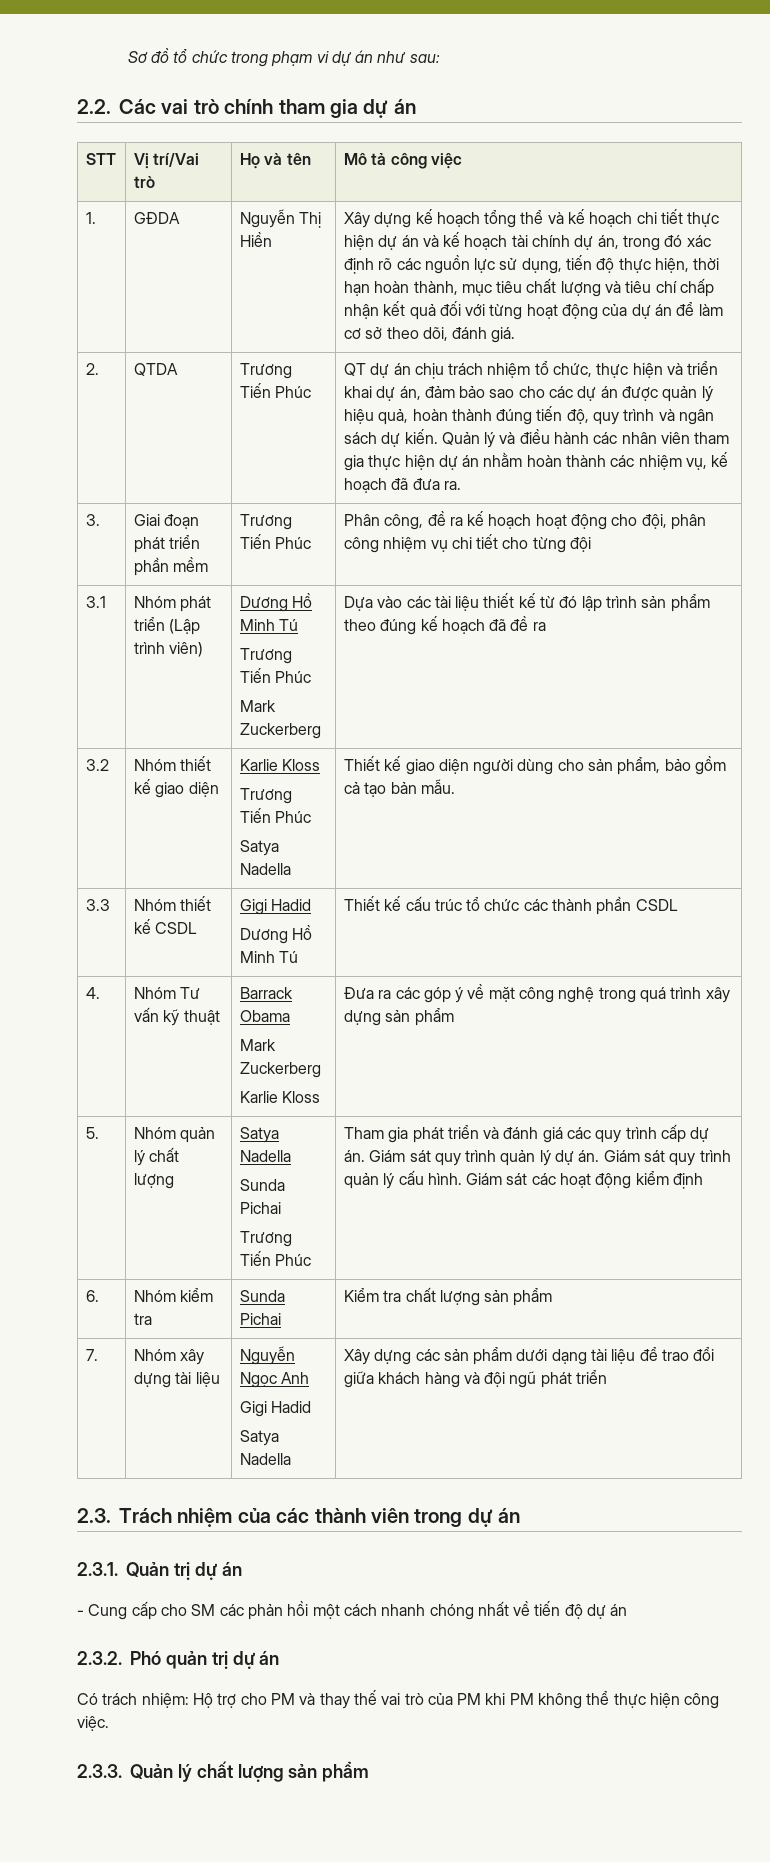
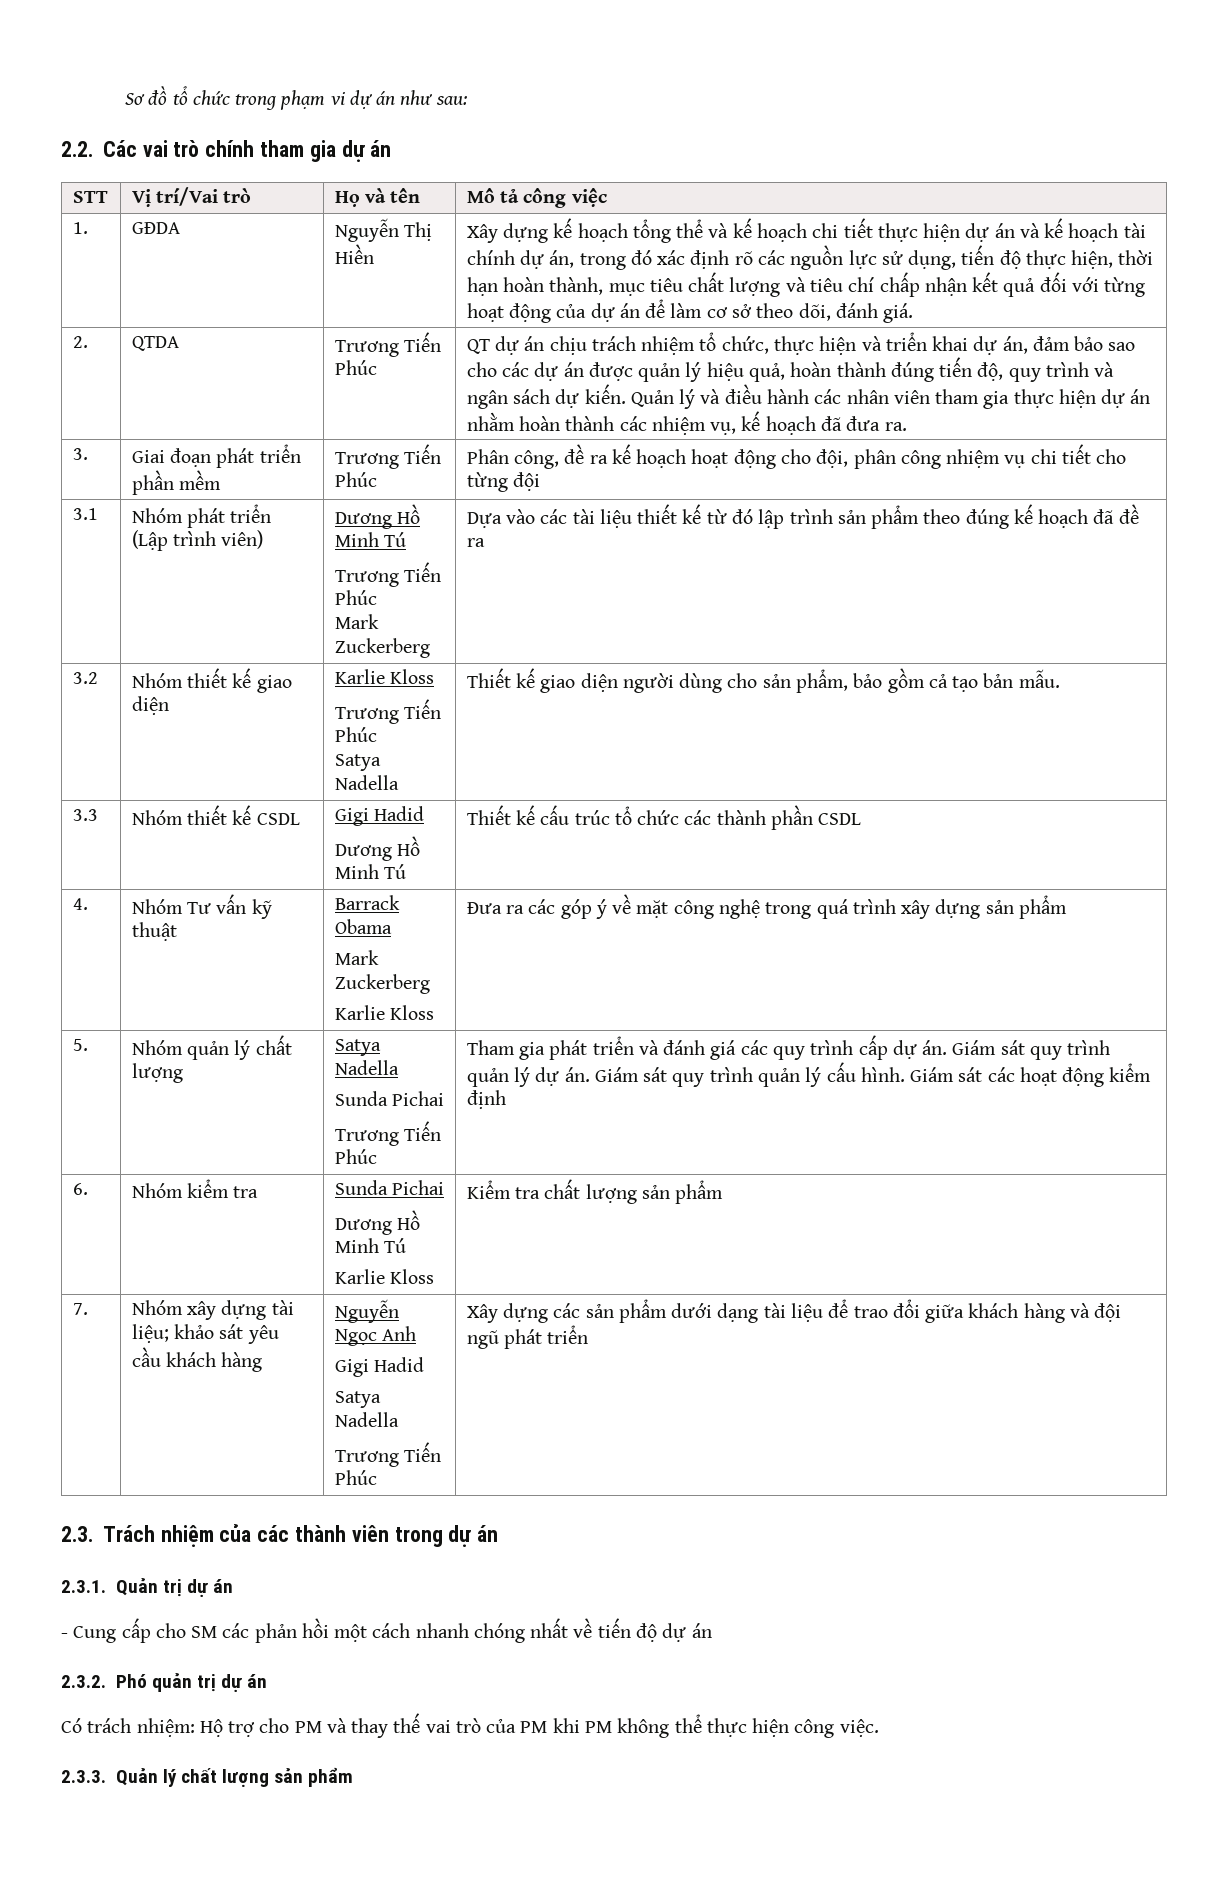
(281, 1319) none -> [334,1210,421,1235] [334,1238,407,1253] [334,1269,435,1284] // Dương Hồ Minh Tú // Karlie Kloss
[195,1372,220,1387] liệu -> [131,1324,279,1344] [131,1347,263,1372] liệu; khảo sát yêu cầu khách hàng
(291, 1459) none -> [334,1442,442,1467] [334,1470,377,1485] // Trương Tiến Phúc

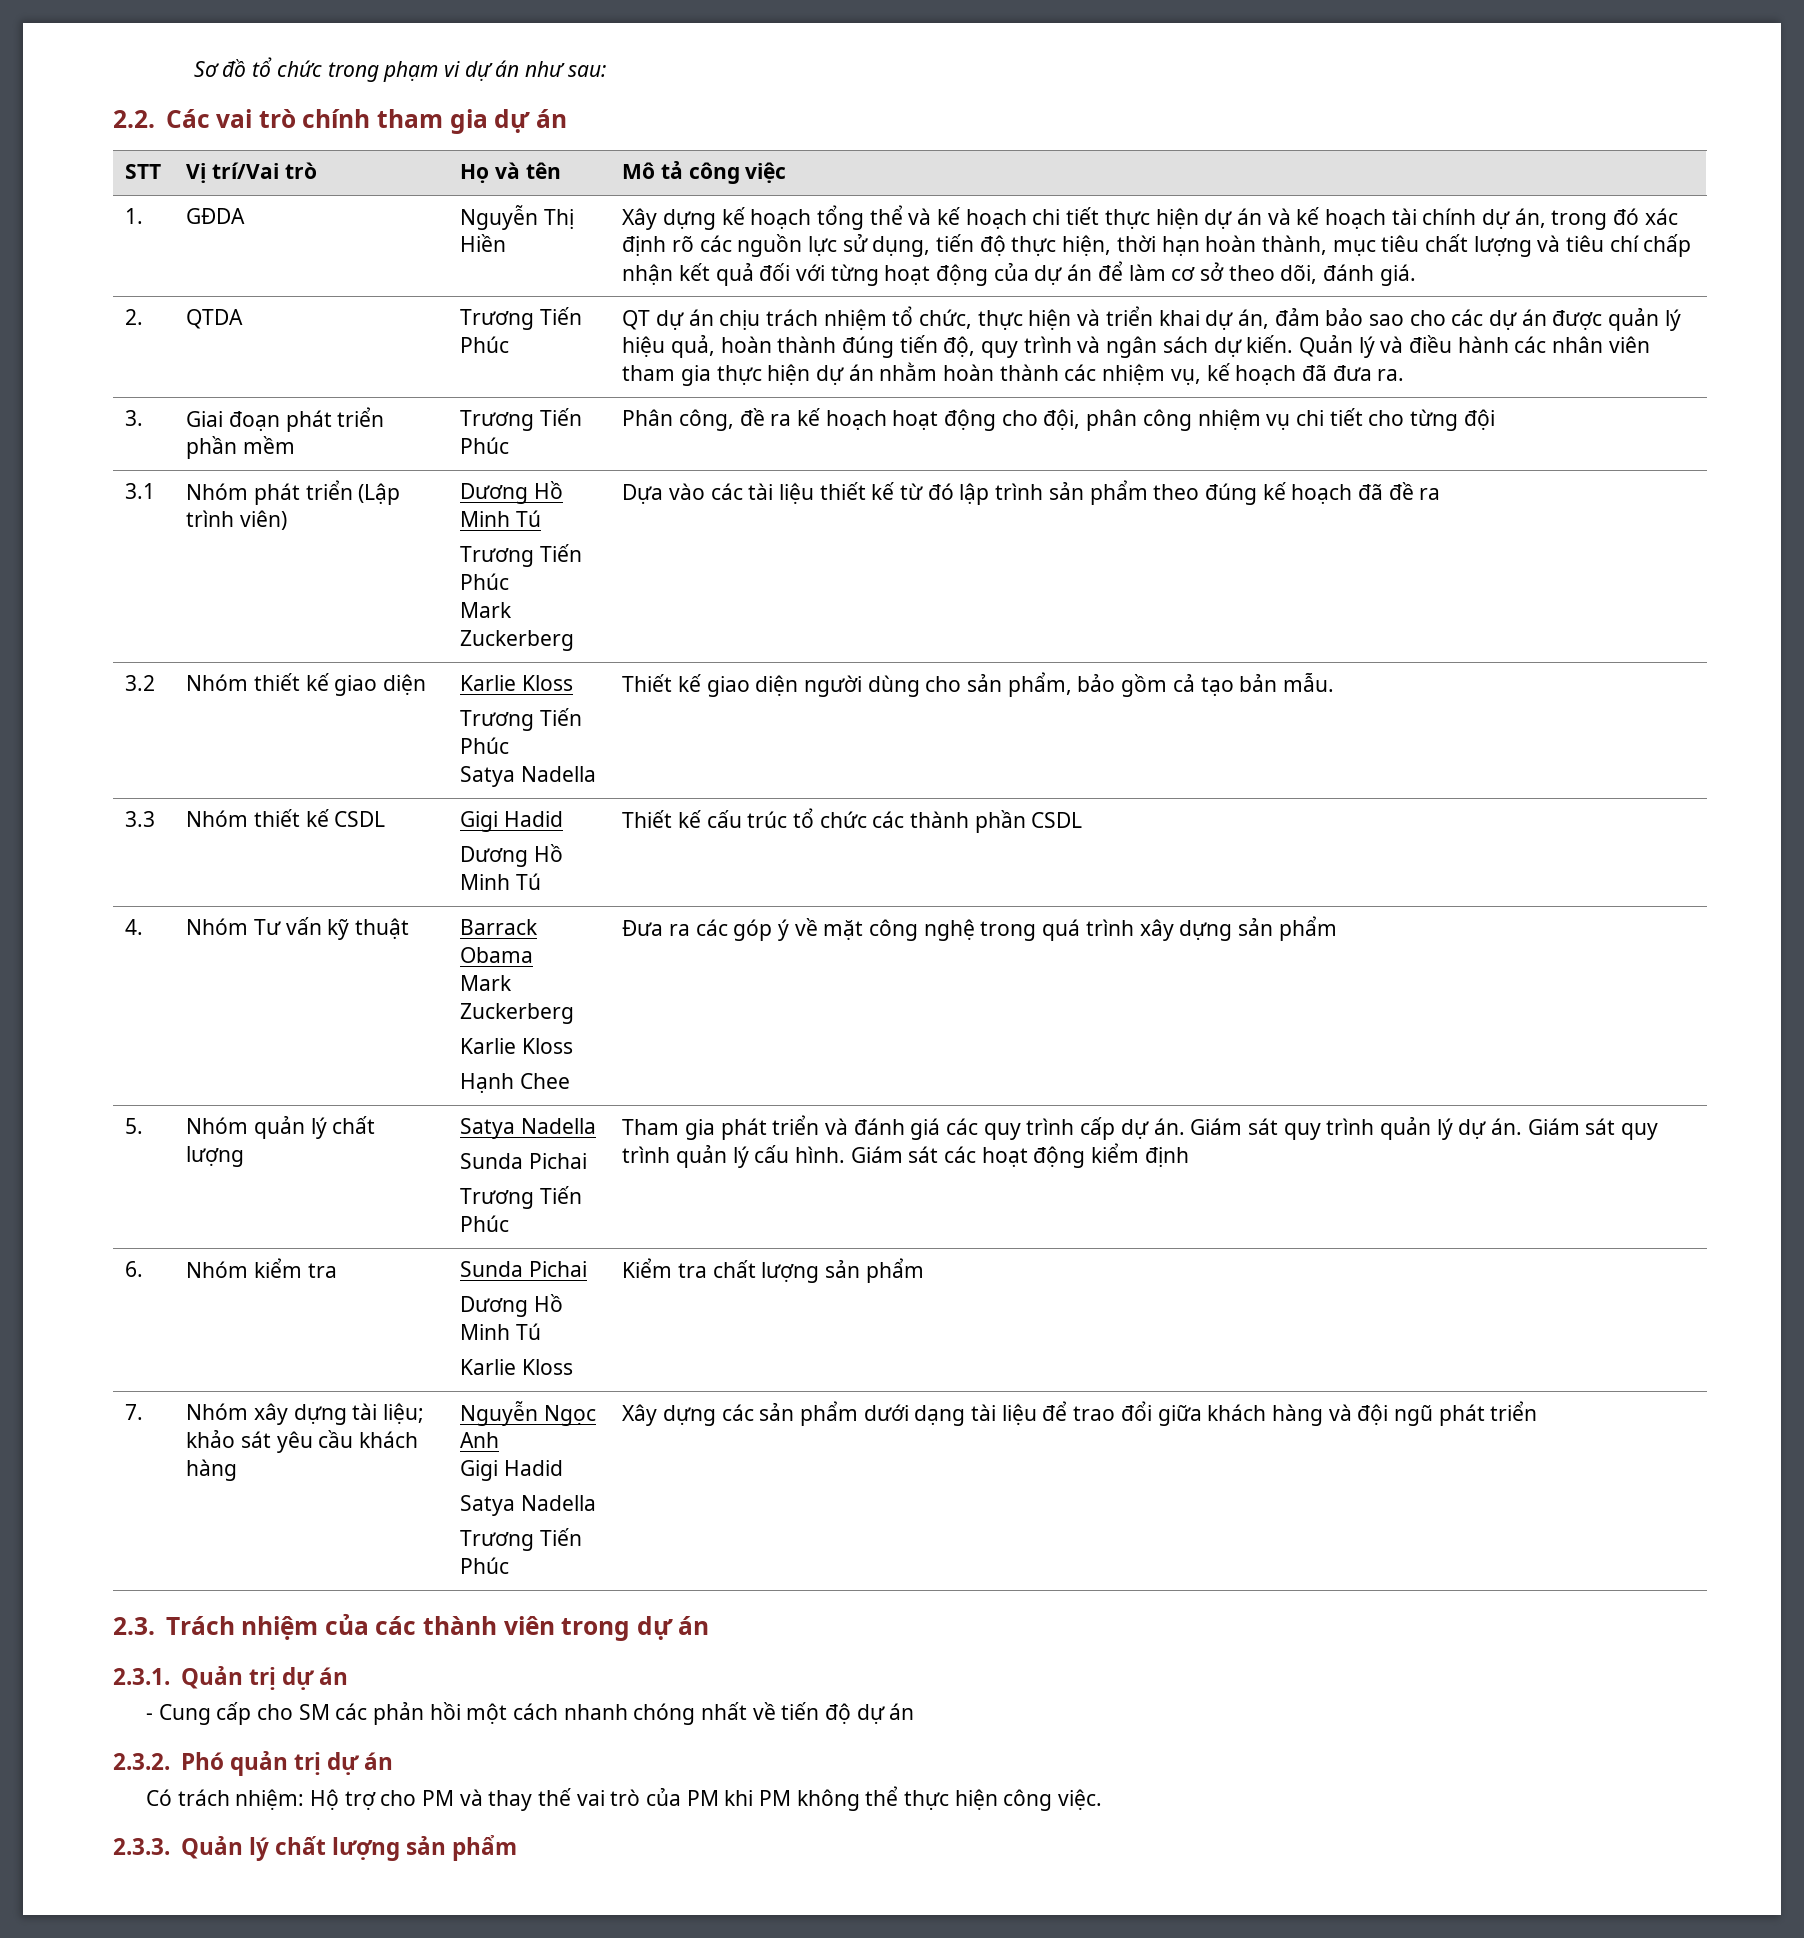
(435, 1012) none -> [460,1073,571,1093] // Hạnh Chee

